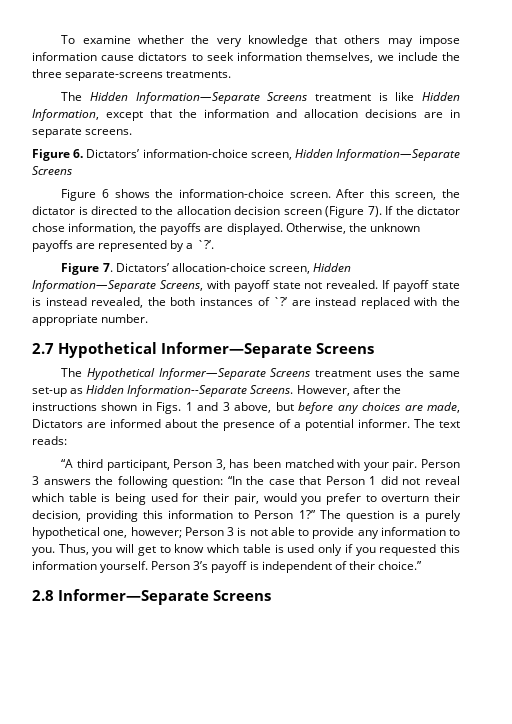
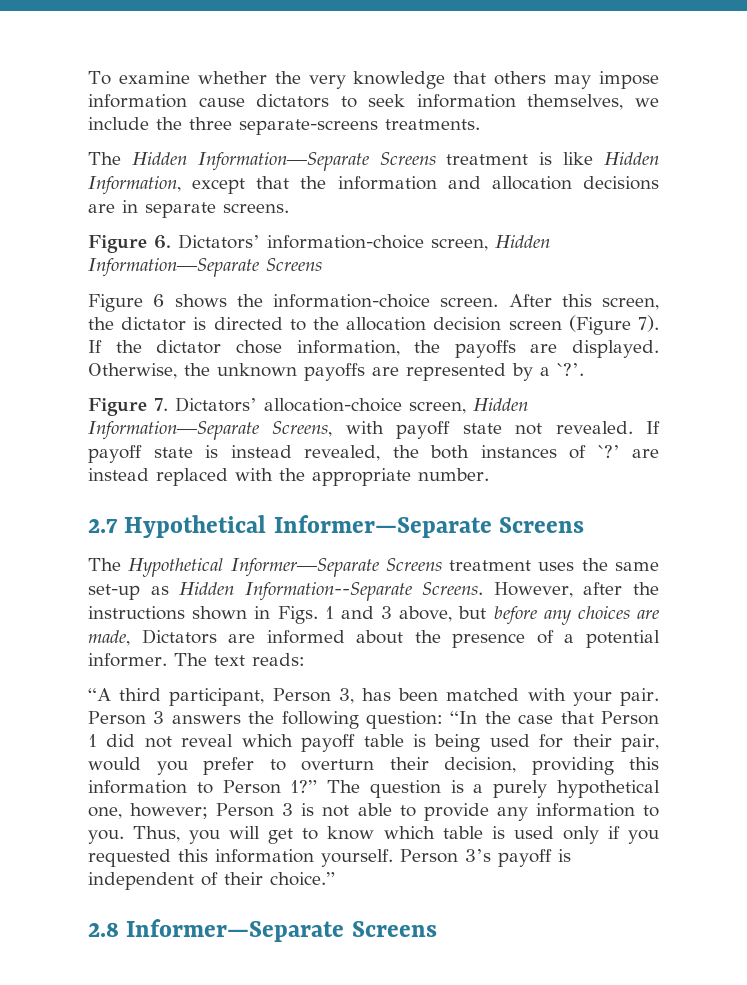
(64, 497) none -> [301,734,356,752] payoff

